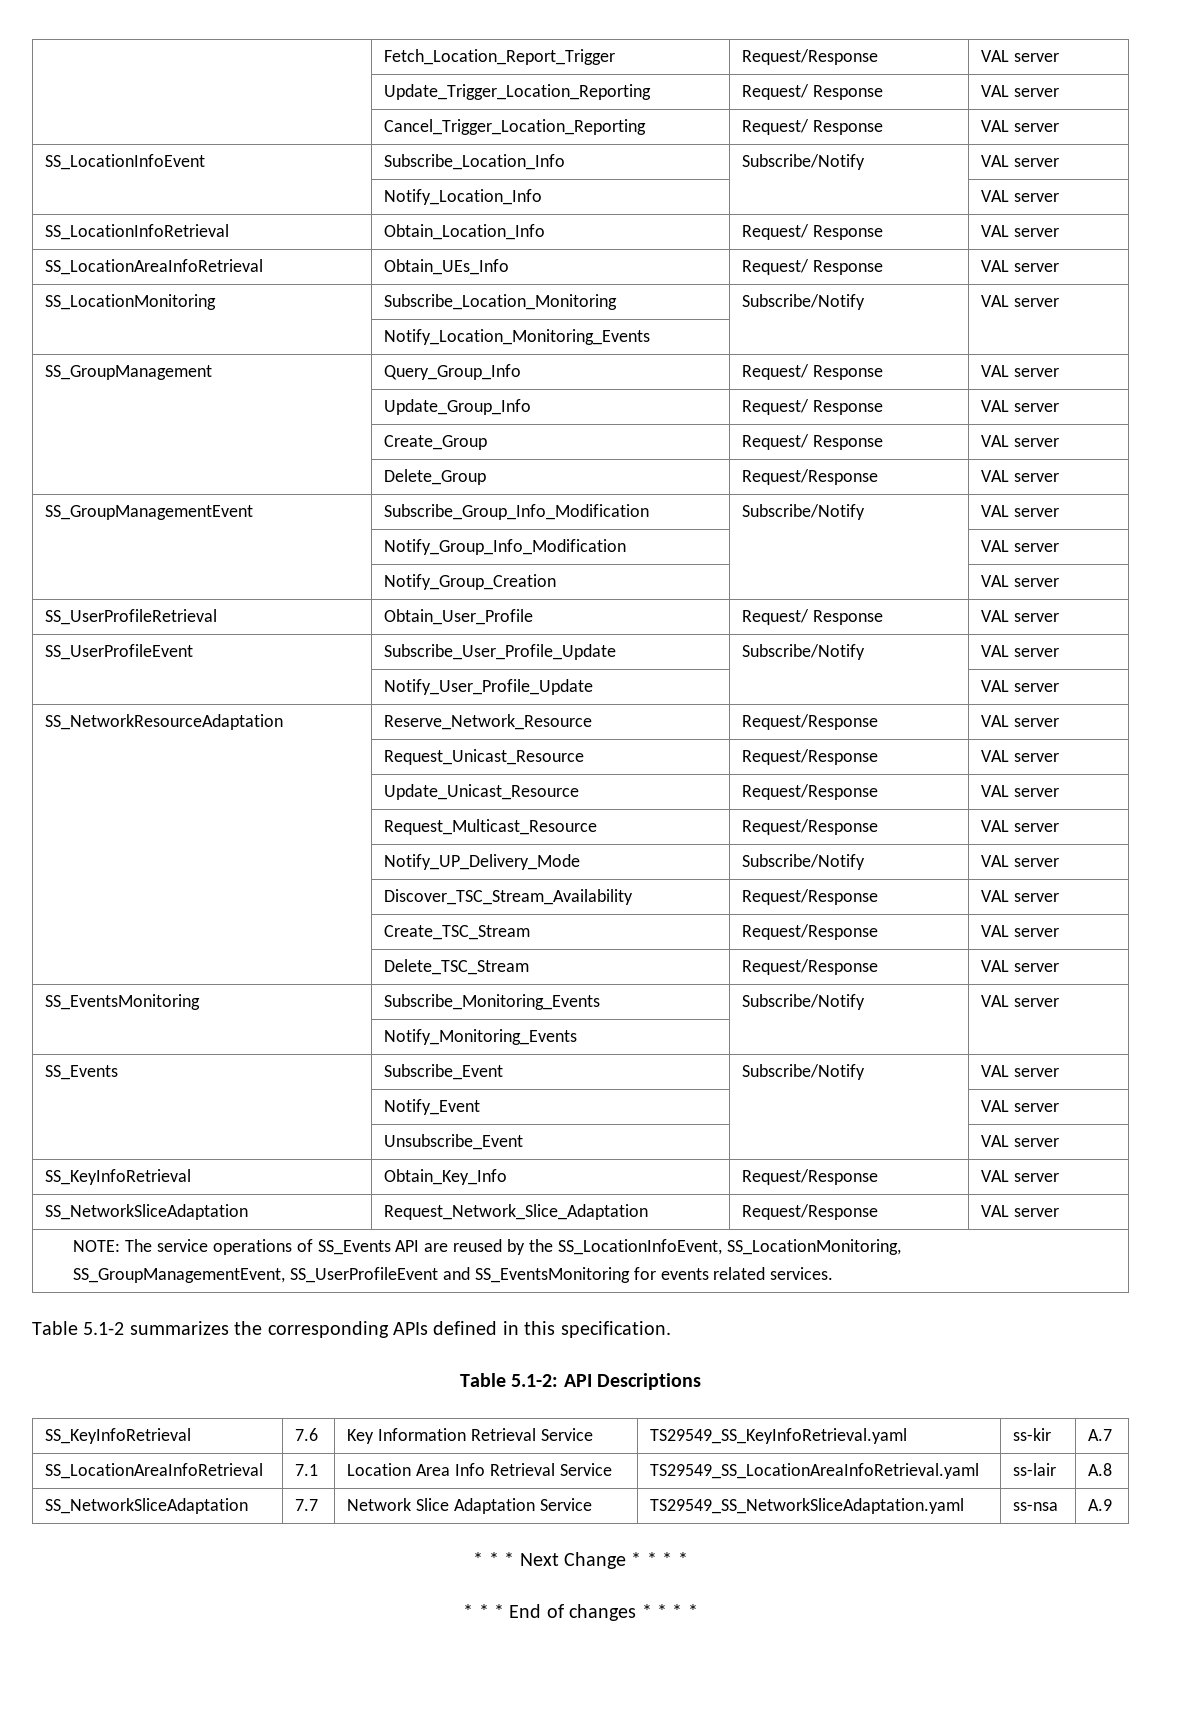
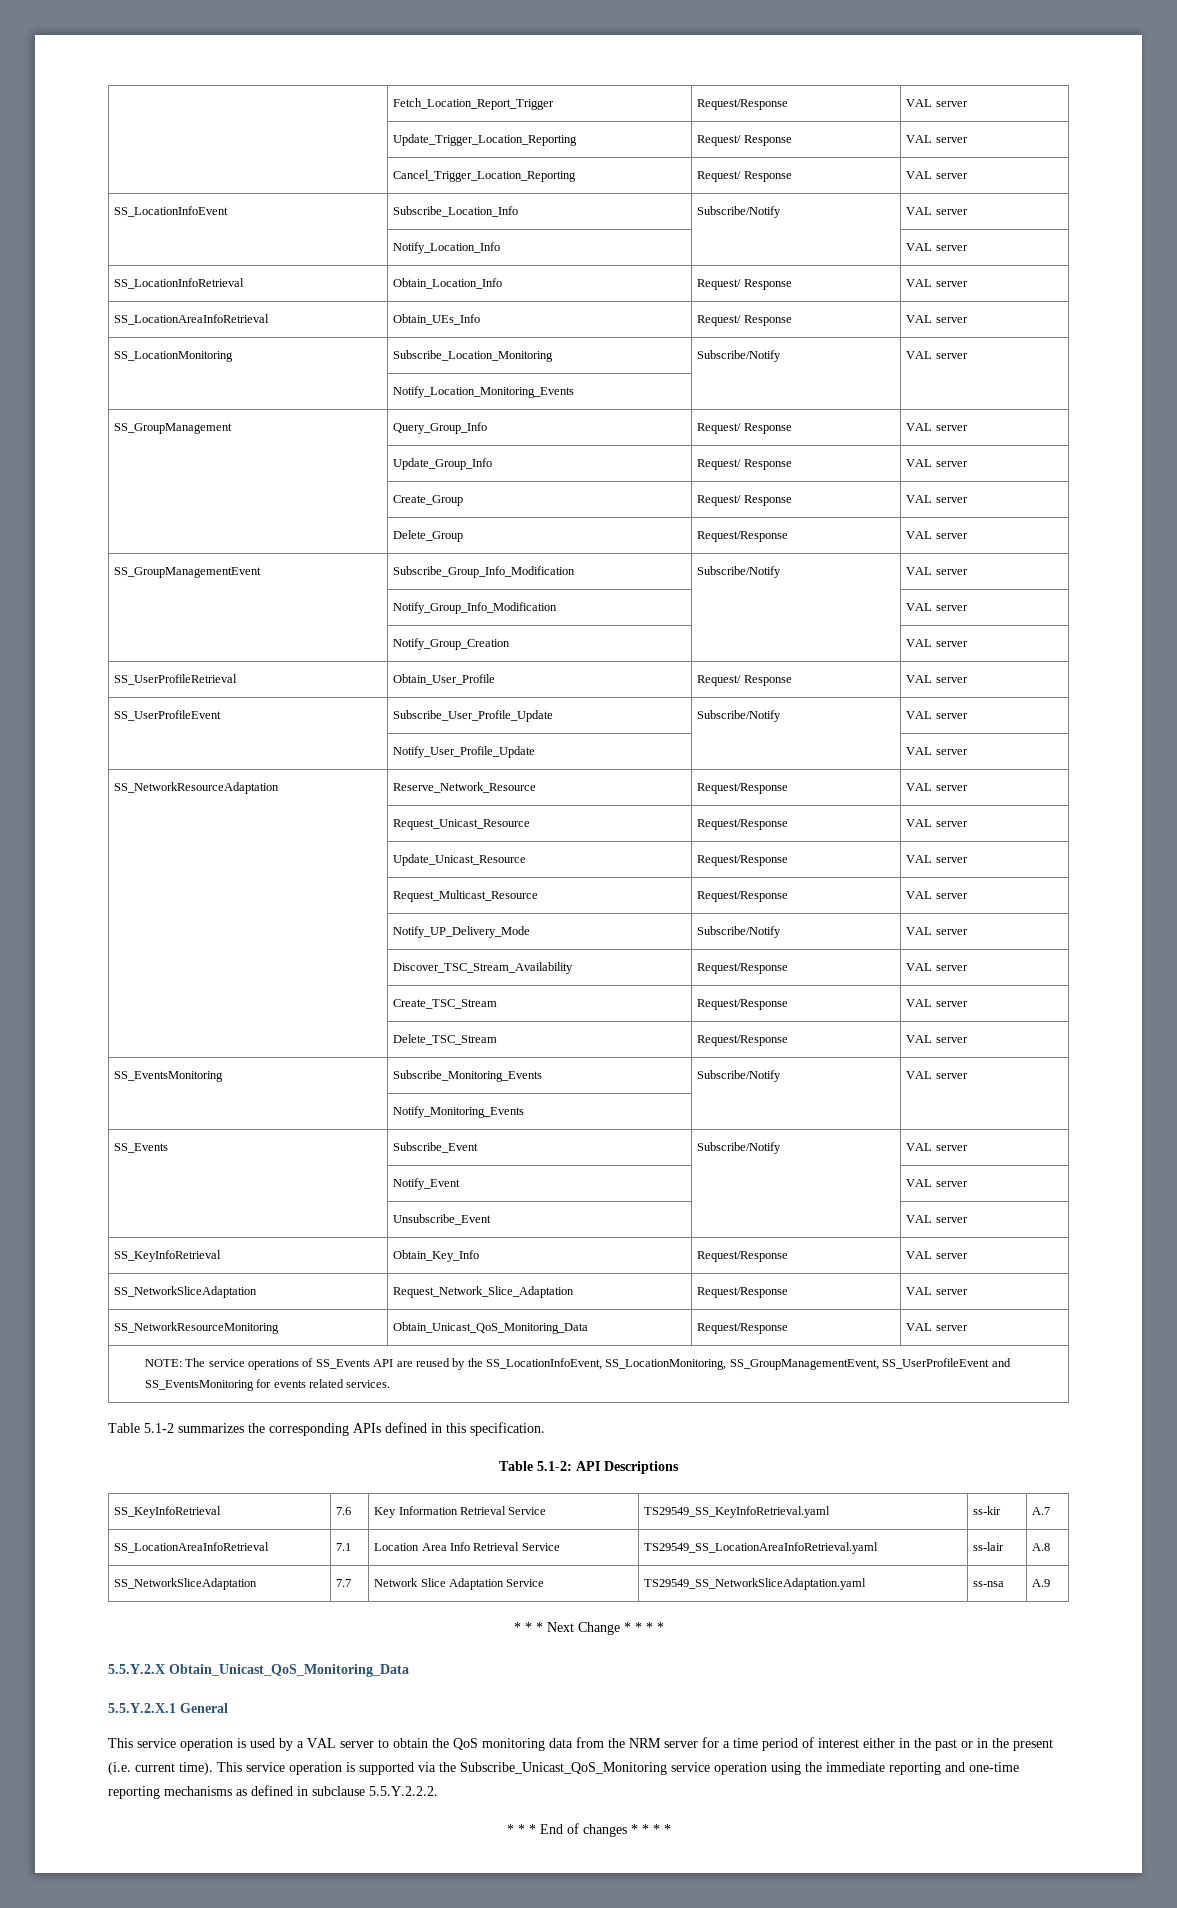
(1060, 1212) none -> [114,1322,280,1334] [393,1322,589,1334] [697,1323,789,1334] [906,1323,968,1331] // SS_NetworkResourceMonitoring | Obtain_Unicast_QoS_Monitoring_Data | Request/Response | VAL server
(688, 1559) none -> [108,1664,409,1677] [108,1703,228,1713] [108,1737,1053,1751] [108,1762,1019,1775] [108,1785,438,1799] // 5.5.Y.2.X Obtain_Unicast_QoS_Monitoring_Data // 5.5.Y.2.X.1 General // This service operation is used by a VAL server to obtain the QoS monitoring data from the NRM server for a time period of interest either in the past or in the present (i.e. current time). This service operation is supported via the Subscribe_Unicast_QoS_Monitoring service operation using the immediate reporting and one-time reporting mechanisms as defined in subclause 5.5.Y.2.2.2.

